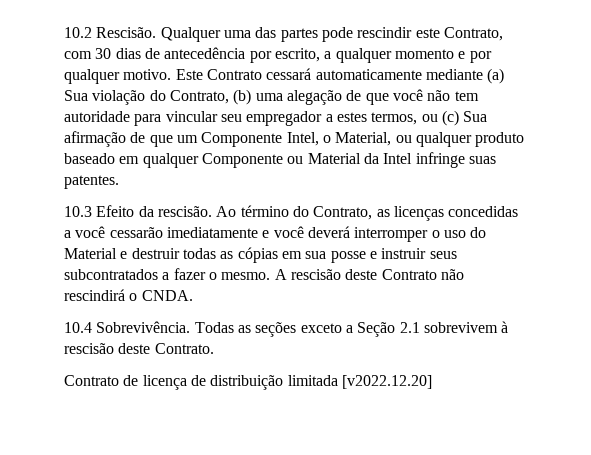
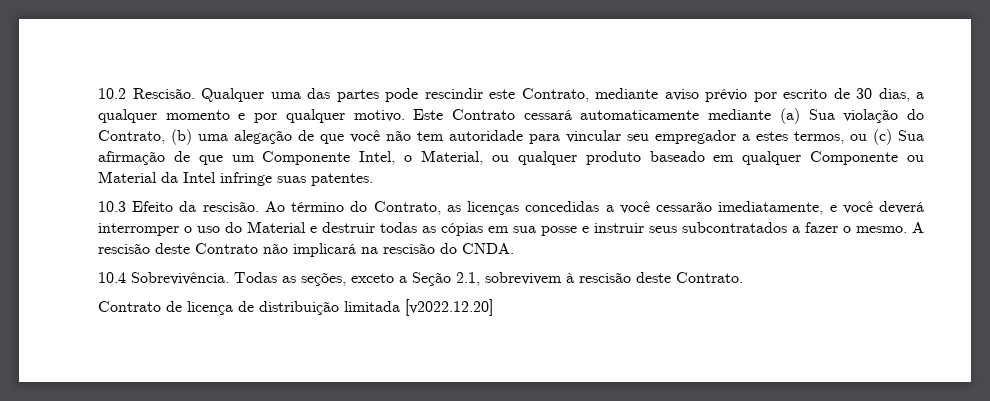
[64,47,320,63] com 30 dias de antecedência por escrito, -> [595,88,910,102] mediante aviso prévio por escrito de 30 dias,
[166,227,258,238] imediatamente -> [718,201,824,215] imediatamente,
[64,289,138,301] rescindirá o -> [293,243,457,257] implicará na rescisão do
[255,322,297,337] seções -> [301,272,346,286] seções,
[399,322,420,333] 2.1 -> [456,272,480,286] 2.1,

